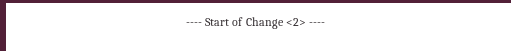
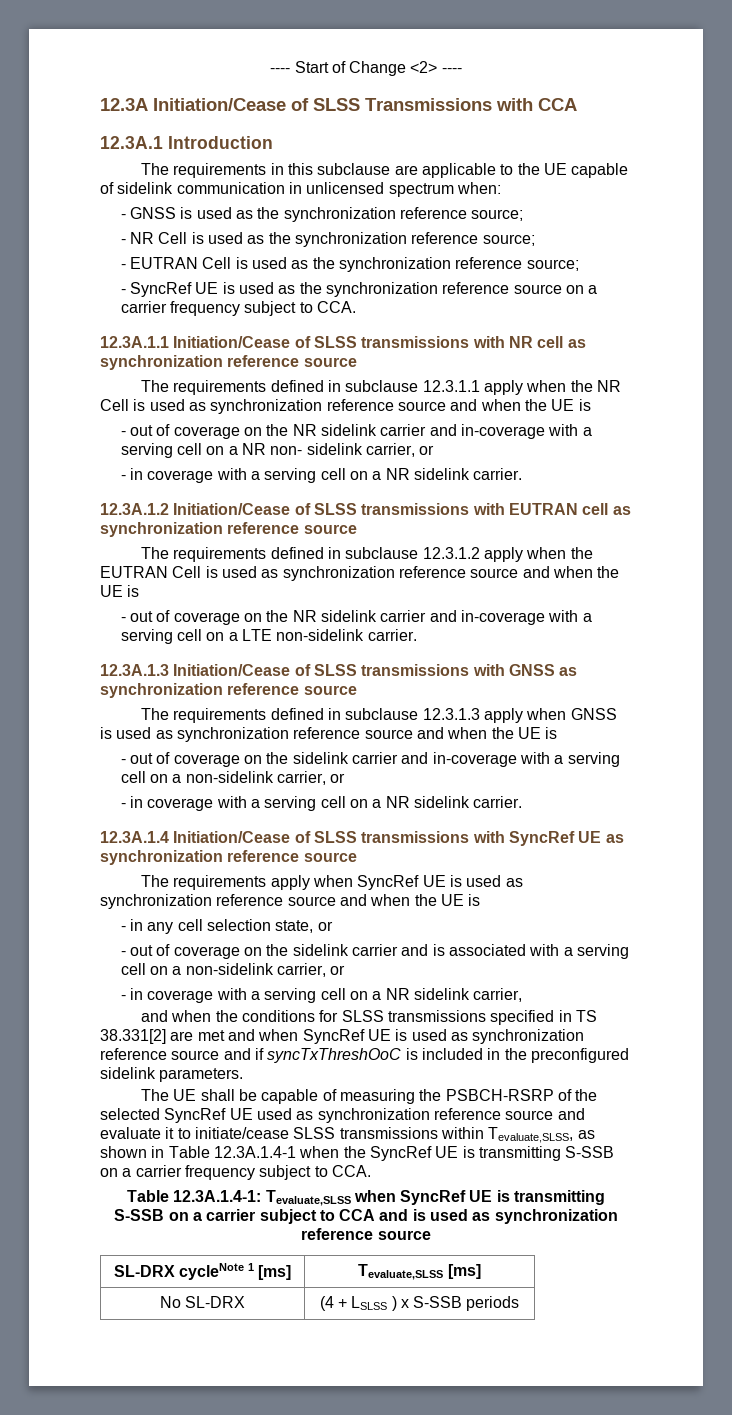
(326, 24) none -> [100,98,577,111] [100,136,273,149] [141,163,629,178] [100,182,501,197] [120,207,524,222] [120,232,535,247] [120,257,579,272] [120,282,598,297] [120,301,357,316] [100,336,586,348] [100,355,357,370] [141,380,622,395] [100,399,591,414] [120,424,592,439] [120,443,435,458] [120,468,523,483] [100,503,631,515] [100,522,357,537] [141,547,593,562] [100,566,620,581] [100,585,140,597] [120,610,592,625] [120,629,417,644] [100,664,578,676] [100,683,357,698] [141,708,617,723] [100,727,558,742] [120,752,620,767] [120,771,346,785] [120,796,523,811] [100,831,624,846] [100,850,357,865] [141,875,523,890] [100,894,481,909] [120,919,333,934] [120,944,629,959] [120,963,346,977] [120,988,523,1003] [141,1010,598,1025] [100,1029,585,1044] [100,1048,629,1063] [100,1067,244,1082] [141,1089,598,1104] [100,1108,585,1123] [100,1127,595,1143] [100,1146,615,1161] [100,1165,371,1180] [126,1190,606,1206] [114,1209,618,1224] [301,1228,431,1240] [113,1263,292,1280] [358,1264,481,1280] [159,1296,246,1308] [319,1296,520,1311] // 12.3A Initiation/Cease of SLSS Transmissions with CCA // 12.3A.1 Introduction // The requirements in this subclause are applicable to the UE capable of sidelink communication in unlicensed spectrum when: // - GNSS is used as the synchronization reference source; // - NR Cell is used as the synchronization reference source; // - EUTRAN Cell is used as the synchronization reference source; // - SyncRef UE is used as the synchronization reference source on a carrier frequency subject to CCA. // 12.3A.1.1 Initiation/Cease of SLSS transmissions with NR cell as synchronization reference source // The requirements defined in subclause 12.3.1.1 apply when the NR Cell is used as synchronization reference source and when the UE is // - out of coverage on the NR sidelink carrier and in-coverage with a serving cell on a NR non- sidelink carrier, or // - in coverage with a serving cell on a NR sidelink carrier. // 12.3A.1.2 Initiation/Cease of SLSS transmissions with EUTRAN cell as synchronization reference source // The requirements defined in subclause 12.3.1.2 apply when the EUTRAN Cell is used as synchronization reference source and when the UE is // - out of coverage on the NR sidelink carrier and in-coverage with a serving cell on a LTE non-sidelink carrier. // 12.3A.1.3 Initiation/Cease of SLSS transmissions with GNSS as synchronization reference source // The requirements defined in subclause 12.3.1.3 apply when GNSS is used as synchronization reference source and when the UE is // - out of coverage on the sidelink carrier and in-coverage with a serving cell on a non-sidelink carrier, or // - in coverage with a serving cell on a NR sidelink carrier. // 12.3A.1.4 Initiation/Cease of SLSS transmissions with SyncRef UE as synchronization reference source // The requirements apply when SyncRef UE is used as synchronization reference source and when the UE is // - in any cell selection state, or // - out of coverage on the sidelink carrier and is associated with a serving cell on a non-sidelink carrier, or // - in coverage with a serving cell on a NR sidelink carrier, // and when the conditions for SLSS transmissions specified in TS 38.331[2] are met and when SyncRef UE is used as synchronization reference source and if syncTxThreshOoC is included in the preconfigured sidelink parameters. // The UE shall be capable of measuring the PSBCH-RSRP of the selected SyncRef UE used as synchronization reference source and evaluate it to initiate/cease SLSS transmissions within Tevaluate,SLSS, as shown in Table 12.3A.1.4-1 when the SyncRef UE is transmitting S-SSB on a carrier frequency subject to CCA. // Table 12.3A.1.4-1: Tevaluate,SLSS when SyncRef UE is transmitting S-SSB on a carrier subject to CCA and is used as synchronization reference source // SL-DRX cycleNote 1 [ms] | Tevaluate,SLSS [ms] // No SL-DRX | (4 + LSLSS ) x S-SSB periods

